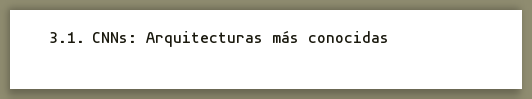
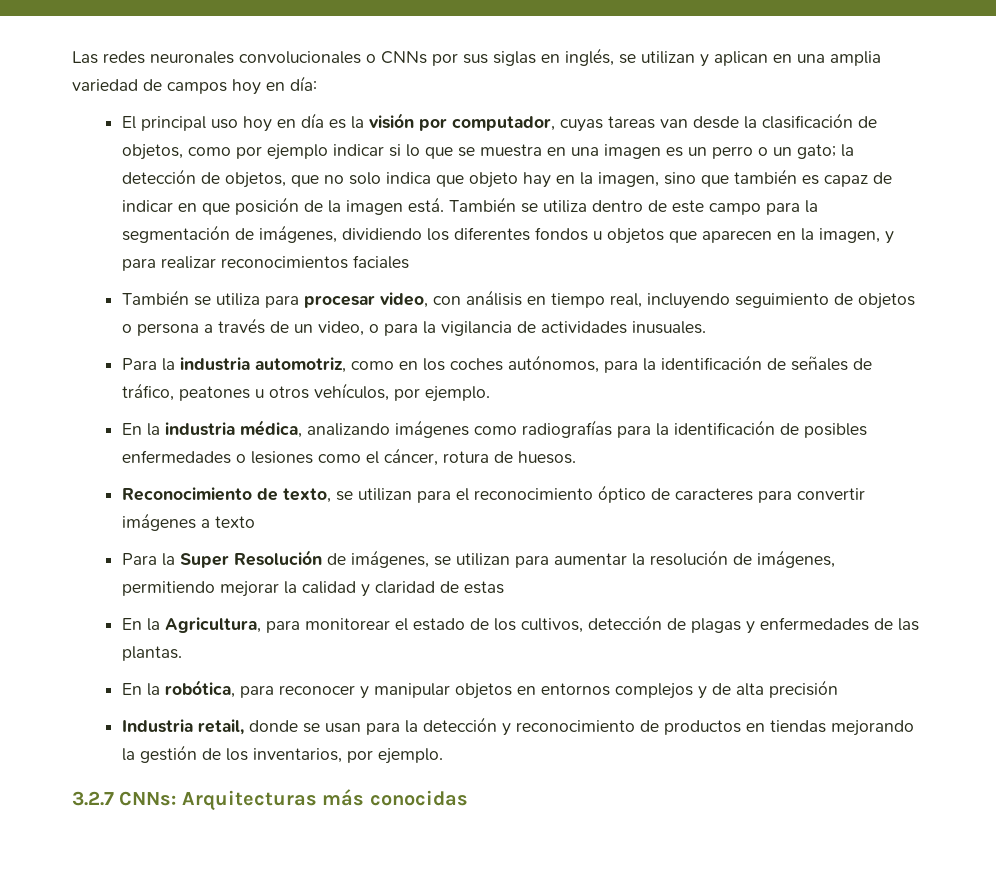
[49,32,85,43] 3.1. -> [72,48,881,67] [72,76,317,95] [121,113,877,132] [121,144,854,160] [121,169,892,188] [121,197,818,215] [121,225,894,244] [121,255,409,271] [121,290,915,309] [121,318,706,336] [121,355,872,373] [121,383,490,402] [121,420,867,438] [121,448,576,466] [121,485,865,503] [121,513,255,531] [121,550,835,568] [121,581,504,597] [121,615,919,634] [121,646,182,661] [121,680,838,699] [121,717,914,736] [121,745,443,764] [72,791,114,806] Las redes neuronales convolucionales o CNNs por sus siglas en inglés, se utilizan y aplican en una amplia variedad de campos hoy en día: // El principal uso hoy en día es la visión por computador, cuyas tareas van desde la clasificación de objetos, como por ejemplo indicar si lo que se muestra en una imagen es un perro o un gato; la detección de objetos, que no solo indica que objeto hay en la imagen, sino que también es capaz de indicar en que posición de la imagen está. También se utiliza dentro de este campo para la segmentación de imágenes, dividiendo los diferentes fondos u objetos que aparecen en la imagen, y para realizar reconocimientos faciales // También se utiliza para procesar video, con análisis en tiempo real, incluyendo seguimiento de objetos o persona a través de un video, o para la vigilancia de actividades inusuales. // Para la industria automotriz, como en los coches autónomos, para la identificación de señales de tráfico, peatones u otros vehículos, por ejemplo. // En la industria médica, analizando imágenes como radiografías para la identificación de posibles enfermedades o lesiones como el cáncer, rotura de huesos. // Reconocimiento de texto, se utilizan para el reconocimiento óptico de caracteres para convertir imágenes a texto // Para la Super Resolución de imágenes, se utilizan para aumentar la resolución de imágenes, permitiendo mejorar la calidad y claridad de estas // En la Agricultura, para monitorear el estado de los cultivos, detección de plagas y enfermedades de las plantas. // En la robótica, para reconocer y manipular objetos en entornos complejos y de alta precisión // Industria retail, donde se usan para la detección y reconocimiento de productos en tiendas mejorando la gestión de los inventarios, por ejemplo. // 3.2.7

